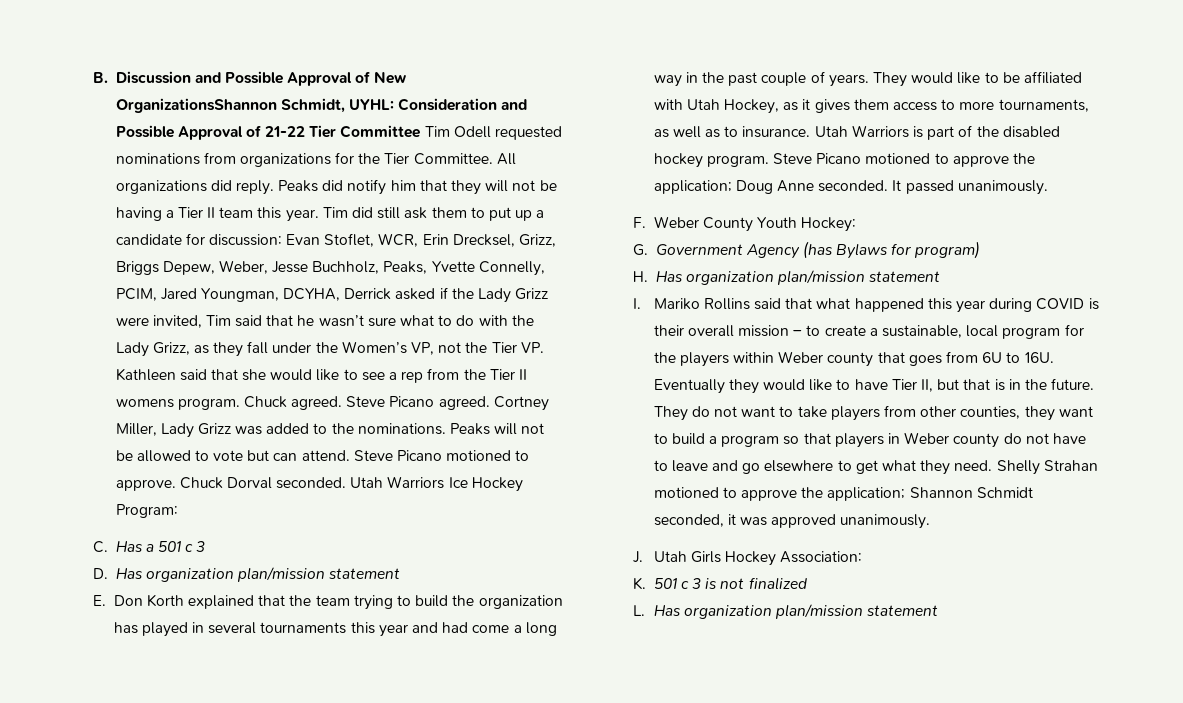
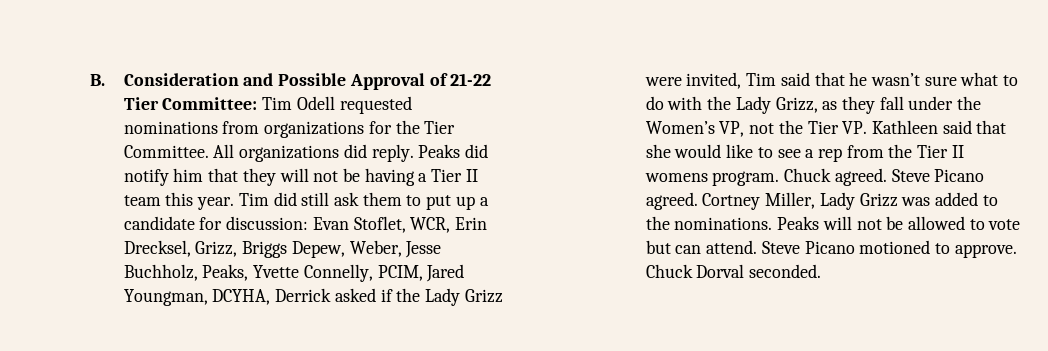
[115,71,407,86] [115,98,394,113] Discussion and Possible Approval of New OrganizationsShannon Schmidt, UYHL: -> (105, 80) none
[340,125,421,138] Committee -> [162,97,258,110] Committee:
[350,476,523,492] [115,504,178,518] [92,541,206,553] [92,567,401,582] [92,594,563,610] [113,622,557,637] [653,71,1082,87] [653,99,1089,114] [653,125,1060,140] [653,153,1035,168] [653,180,1048,195] [632,216,857,232] [632,241,981,259] [632,270,941,285] [632,298,1099,313] [653,324,1084,339] [653,351,1054,367] [653,378,1095,394] [653,405,1093,421] [653,432,1086,448] [653,460,1098,475] [653,487,1033,501] [653,514,931,529] [632,551,863,566] [632,577,807,590] [632,604,939,619] Utah Warriors Ice Hockey Program: // C. Has a 501 c 3 // D. Has organization plan/mission statement // E. Don Korth explained that the team trying to build the organization has played in several tournaments this year and had come a long way in the past couple of years. They would like to be affiliated with Utah Hockey, as it gives them access to more tournaments, as well as to insurance. Utah Warriors is part of the disabled hockey program. Steve Picano motioned to approve the application; Doug Anne seconded. It passed unanimously. // F. Weber County Youth Hockey: // G. Government Agency (has Bylaws for program) // H. Has organization plan/mission statement // I. Mariko Rollins said that what happened this year during COVID is their overall mission – to create a sustainable, local program for the players within Weber county that goes from 6U to 16U. Eventually they would like to have Tier II, but that is in the future. They do not want to take players from other counties, they want to build a program so that players in Weber county do not have to leave and go elsewhere to get what they need. Shelly Strahan motioned to approve the application; Shannon Schmidt seconded, it was approved unanimously. // J. Utah Girls Hockey Association: // K. 501 c 3 is not finalized // L. Has organization plan/mission statement -> (822, 271) none

